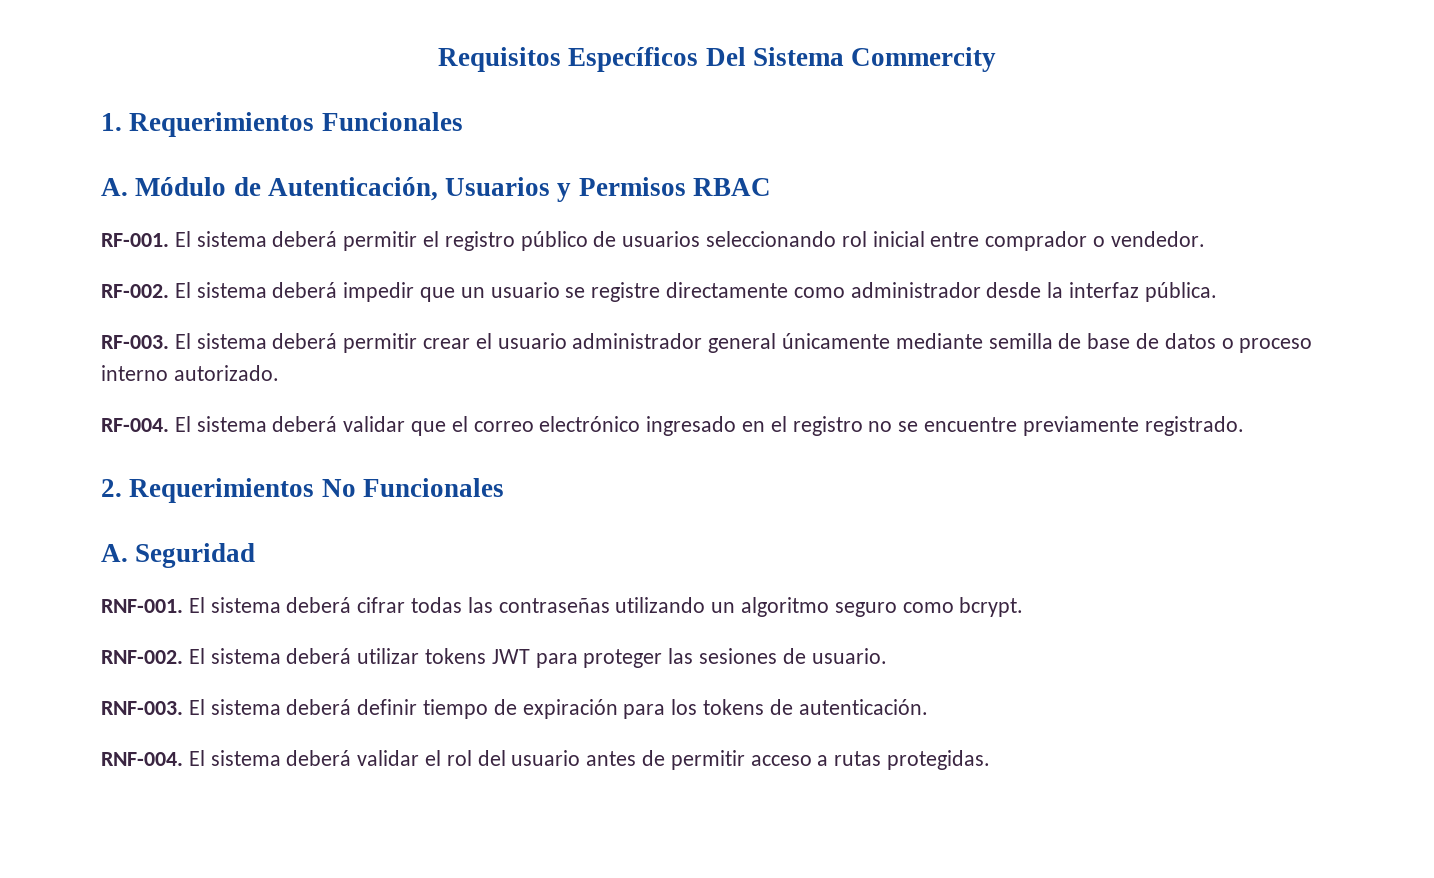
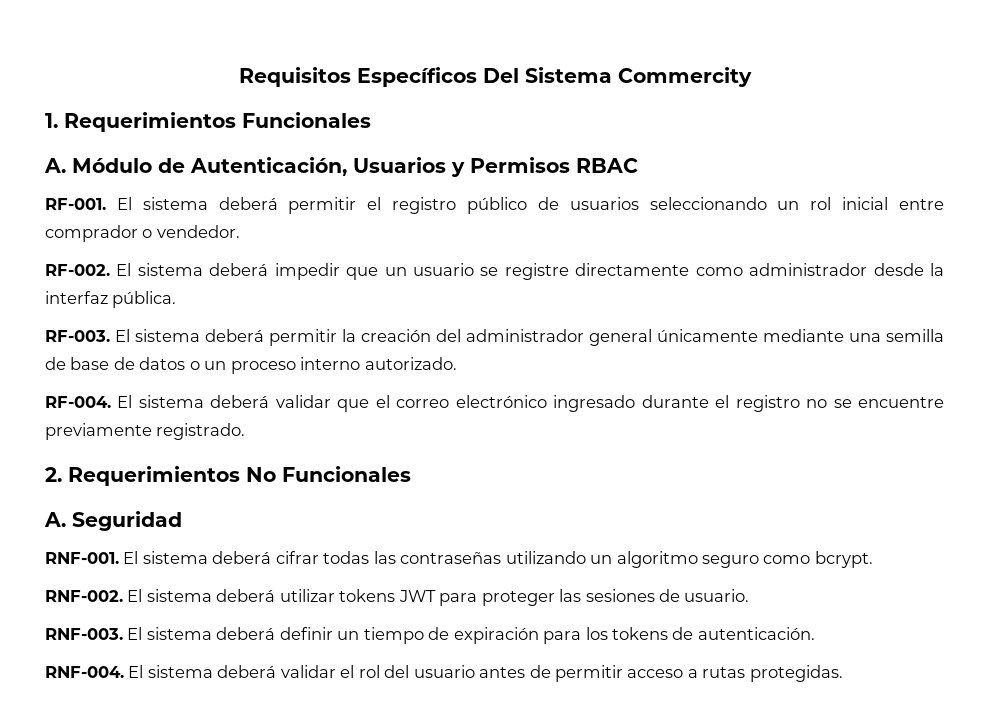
(837, 239) none -> [777,201,800,210] un
[423,333,567,349] crear el usuario -> [342,329,461,342] la creación del
(983, 341) none -> [849,333,881,342] una
(1234, 343) none -> [204,361,227,370] un
[742,421,766,432] en -> [641,395,709,408] durante
(418, 707) none -> [337,631,360,640] un

